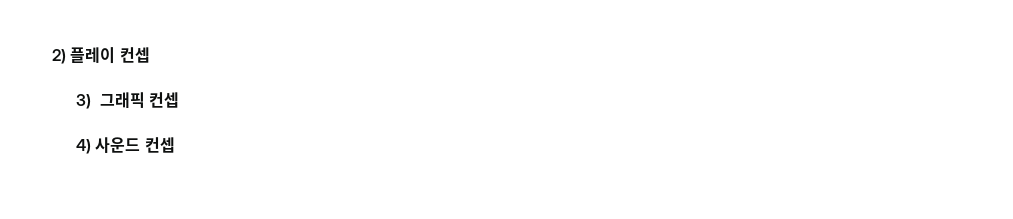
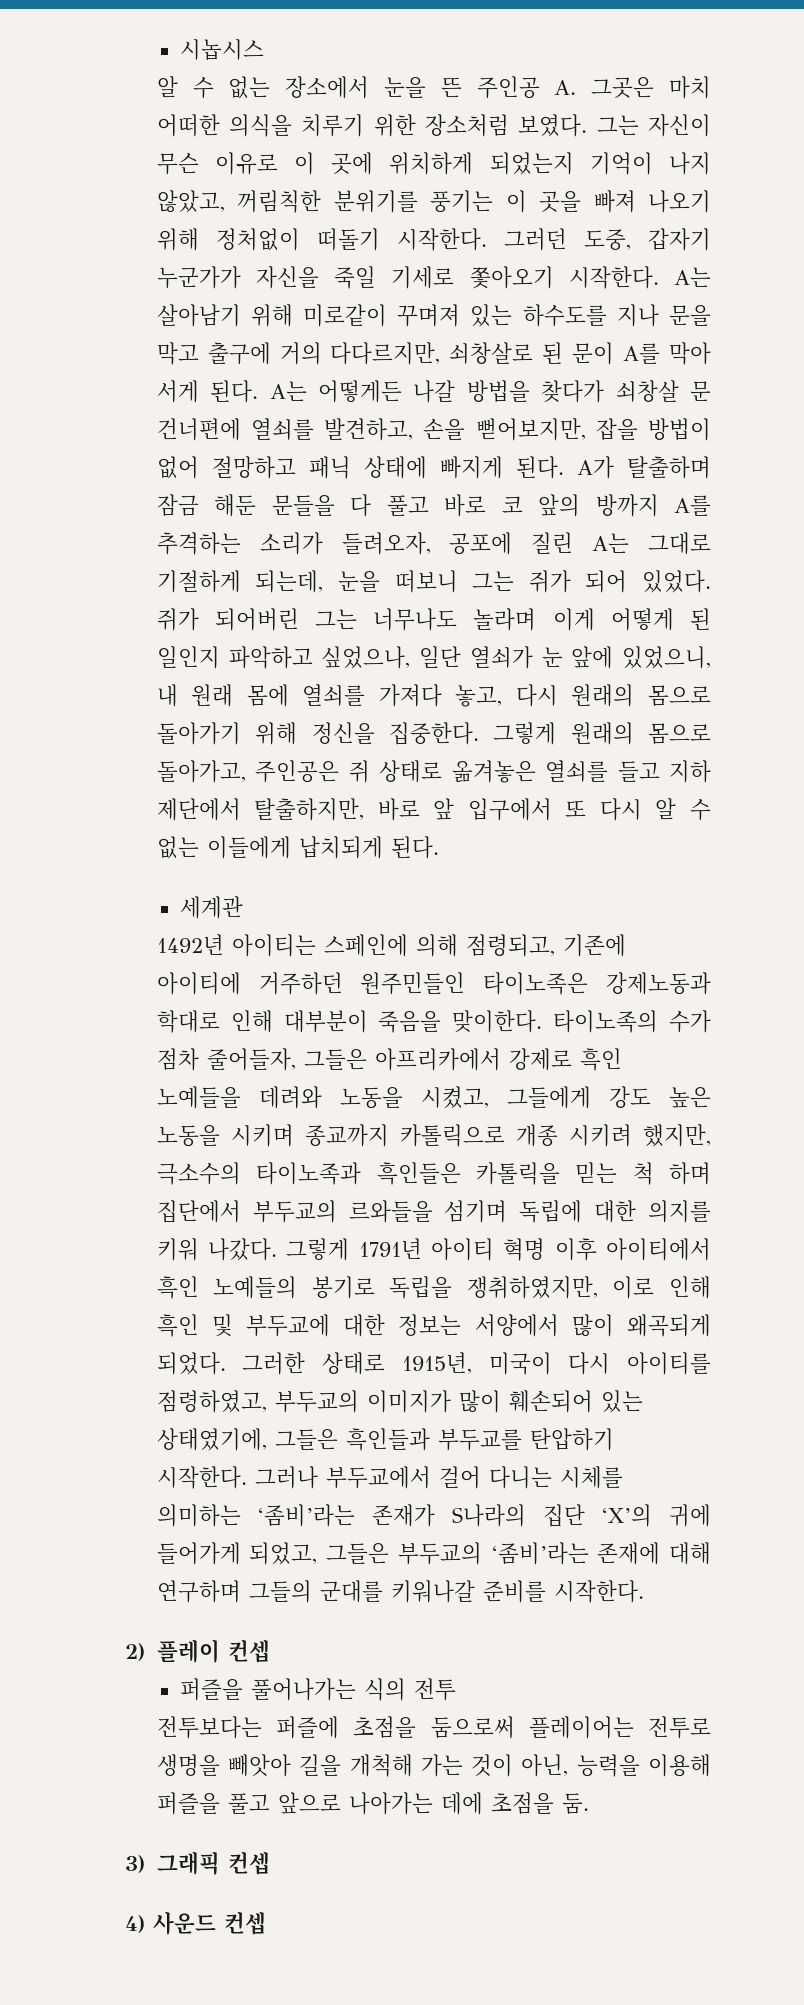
[52,47,150,64] 2) 플레이 컨셉 -> [180,39,265,60] [156,76,712,99] [156,114,711,137] [156,152,711,175] [156,190,712,213] [156,228,711,251] [156,266,712,289] [156,304,711,327] [156,342,711,365] [156,380,711,403] [156,418,712,441] [156,456,711,479] [156,494,711,517] [156,532,711,555] [156,570,712,593] [156,608,711,631] [156,646,711,669] [156,684,711,707] [156,722,711,745] [156,760,711,783] [156,798,711,821] [156,836,439,859] [180,896,244,919] [156,934,626,957] [156,972,711,995] [156,1010,711,1033] [156,1048,622,1071] [156,1086,711,1109] [156,1124,711,1147] [156,1162,711,1185] [156,1200,711,1223] [156,1238,711,1261] [156,1276,711,1299] [156,1314,711,1337] [156,1352,712,1375] [156,1390,643,1413] [156,1428,614,1451] [156,1466,623,1489] [156,1504,712,1527] [156,1542,712,1565] [156,1580,644,1603] [124,1639,270,1663] [180,1678,457,1701] [156,1716,712,1739] [156,1754,711,1777] [156,1792,589,1815] 시놉시스 // 알 수 없는 장소에서 눈을 뜬 주인공 A. 그곳은 마치 어떠한 의식을 치루기 위한 장소처럼 보였다. 그는 자신이 무슨 이유로 이 곳에 위치하게 되었는지 기억이 나지 않았고, 꺼림칙한 분위기를 풍기는 이 곳을 빠져 나오기 위해 정처없이 떠돌기 시작한다. 그러던 도중, 갑자기 누군가가 자신을 죽일 기세로 쫓아오기 시작한다. A는 살아남기 위해 미로같이 꾸며져 있는 하수도를 지나 문을 막고 출구에 거의 다다르지만, 쇠창살로 된 문이 A를 막아 서게 된다. A는 어떻게든 나갈 방법을 찾다가 쇠창살 문 건너편에 열쇠를 발견하고, 손을 뻗어보지만, 잡을 방법이 없어 절망하고 패닉 상태에 빠지게 된다. A가 탈출하며 잠금 해둔 문들을 다 풀고 바로 코 앞의 방까지 A를 추격하는 소리가 들려오자, 공포에 질린 A는 그대로 기절하게 되는데, 눈을 떠보니 그는 쥐가 되어 있었다. 쥐가 되어버린 그는 너무나도 놀라며 이게 어떻게 된 일인지 파악하고 싶었으나, 일단 열쇠가 눈 앞에 있었으니, 내 원래 몸에 열쇠를 가져다 놓고, 다시 원래의 몸으로 돌아가기 위해 정신을 집중한다. 그렇게 원래의 몸으로 돌아가고, 주인공은 쥐 상태로 옮겨놓은 열쇠를 들고 지하 제단에서 탈출하지만, 바로 앞 입구에서 또 다시 알 수 없는 이들에게 납치되게 된다. // 세계관 // 1492년 아이티는 스페인에 의해 점령되고, 기존에 아이티에 거주하던 원주민들인 타이노족은 강제노동과 학대로 인해 대부분이 죽음을 맞이한다. 타이노족의 수가 점차 줄어들자, 그들은 아프리카에서 강제로 흑인 노예들을 데려와 노동을 시켰고, 그들에게 강도 높은 노동을 시키며 종교까지 카톨릭으로 개종 시키려 했지만, 극소수의 타이노족과 흑인들은 카톨릭을 믿는 척 하며 집단에서 부두교의 르와들을 섬기며 독립에 대한 의지를 키워 나갔다. 그렇게 1791년 아이티 혁명 이후 아이티에서 흑인 노예들의 봉기로 독립을 쟁취하였지만, 이로 인해 흑인 및 부두교에 대한 정보는 서양에서 많이 왜곡되게 되었다. 그러한 상태로 1915년, 미국이 다시 아이티를 점령하였고, 부두교의 이미지가 많이 훼손되어 있는 상태였기에, 그들은 흑인들과 부두교를 탄압하기 시작한다. 그러나 부두교에서 걸어 다니는 시체를 의미하는 ‘좀비’라는 존재가 S나라의 집단 ‘X’의 귀에 들어가게 되었고, 그들은 부두교의 ‘좀비’라는 존재에 대해 연구하며 그들의 군대를 키워나갈 준비를 시작한다. // 2) 플레이 컨셉 // 퍼즐을 풀어나가는 식의 전투 // 전투보다는 퍼즐에 초점을 둠으로써 플레이어는 전투로 생명을 빼앗아 길을 개척해 가는 것이 아닌, 능력을 이용해 퍼즐을 풀고 앞으로 나아가는 데에 초점을 둠.

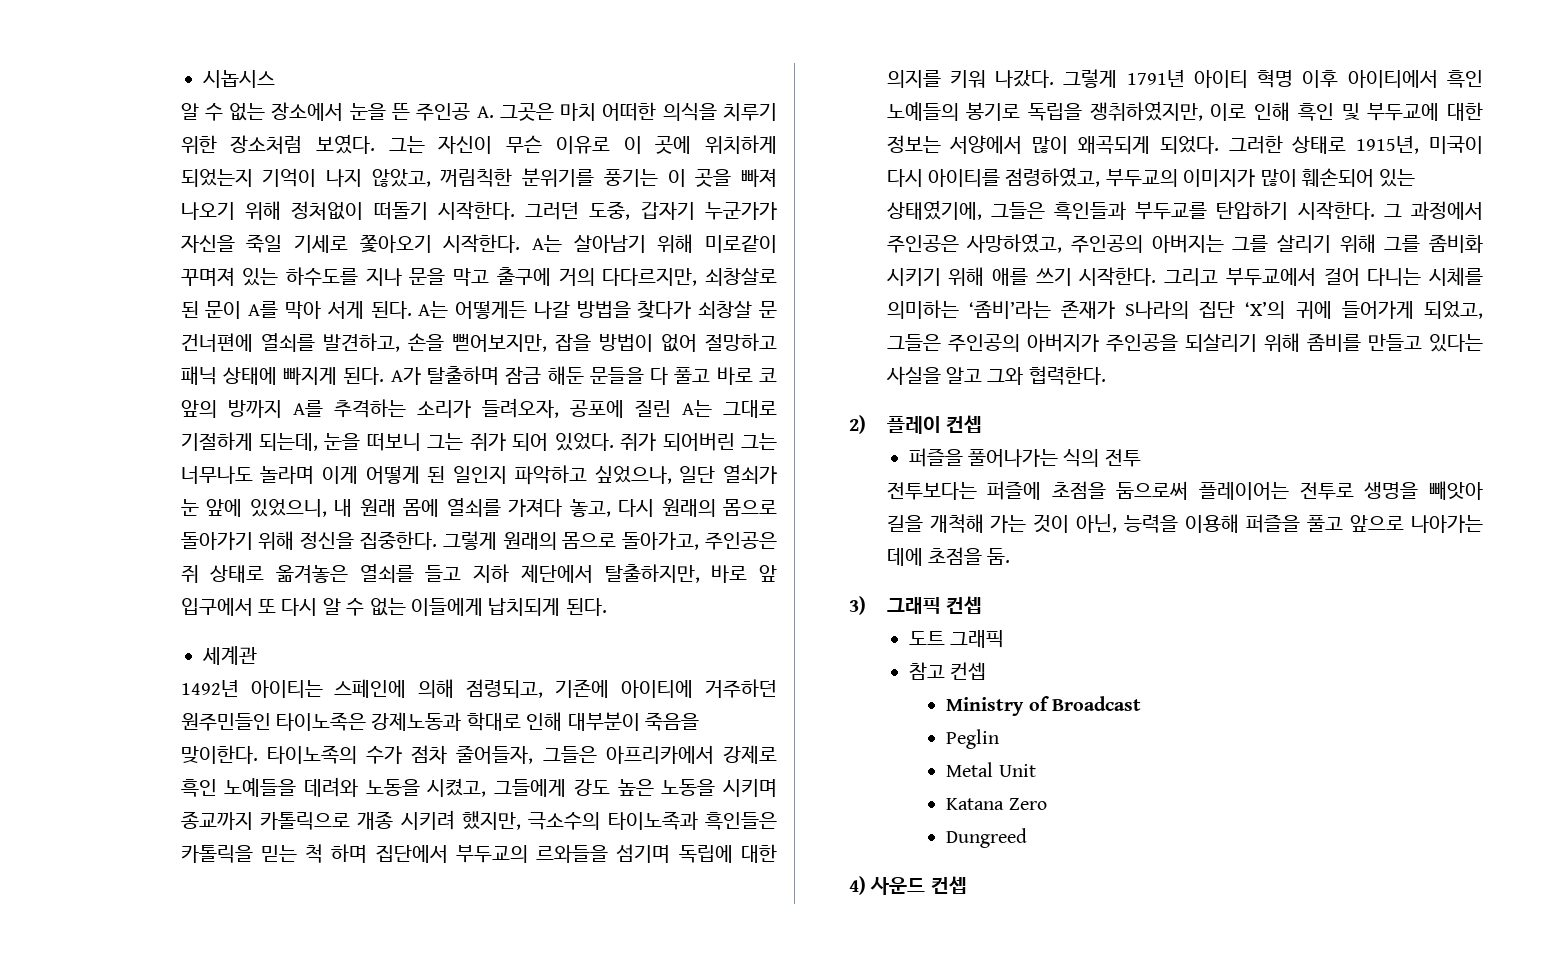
[254,1466,318,1489] 그러나 -> [1383,201,1483,220] [886,233,1483,253] [886,267,1219,286] 그 과정에서 주인공은 사망하였고, 주인공의 아버지는 그를 살리기 위해 그를 좀비화 시키기 위해 애를 쓰기 시작한다. 그리고
[397,1542,712,1565] [156,1580,644,1603] 부두교의 ‘좀비’라는 존재에 대해 연구하며 그들의 군대를 키워나갈 준비를 시작한다. -> [947,333,1483,352] [885,366,1106,385] 주인공의 아버지가 주인공을 되살리기 위해 좀비를 만들고 있다는 사실을 알고 그와 협력한다.
(270, 1863) none -> [908,630,1005,648] [908,662,987,680] [946,696,1142,716] [946,729,1000,749] [946,762,1036,777] [946,798,1047,810] [946,828,1028,848] // 도트 그래픽 // 참고 컨셉 // Ministry of Broadcast // Peglin // Metal Unit // Katana Zero // Dungreed

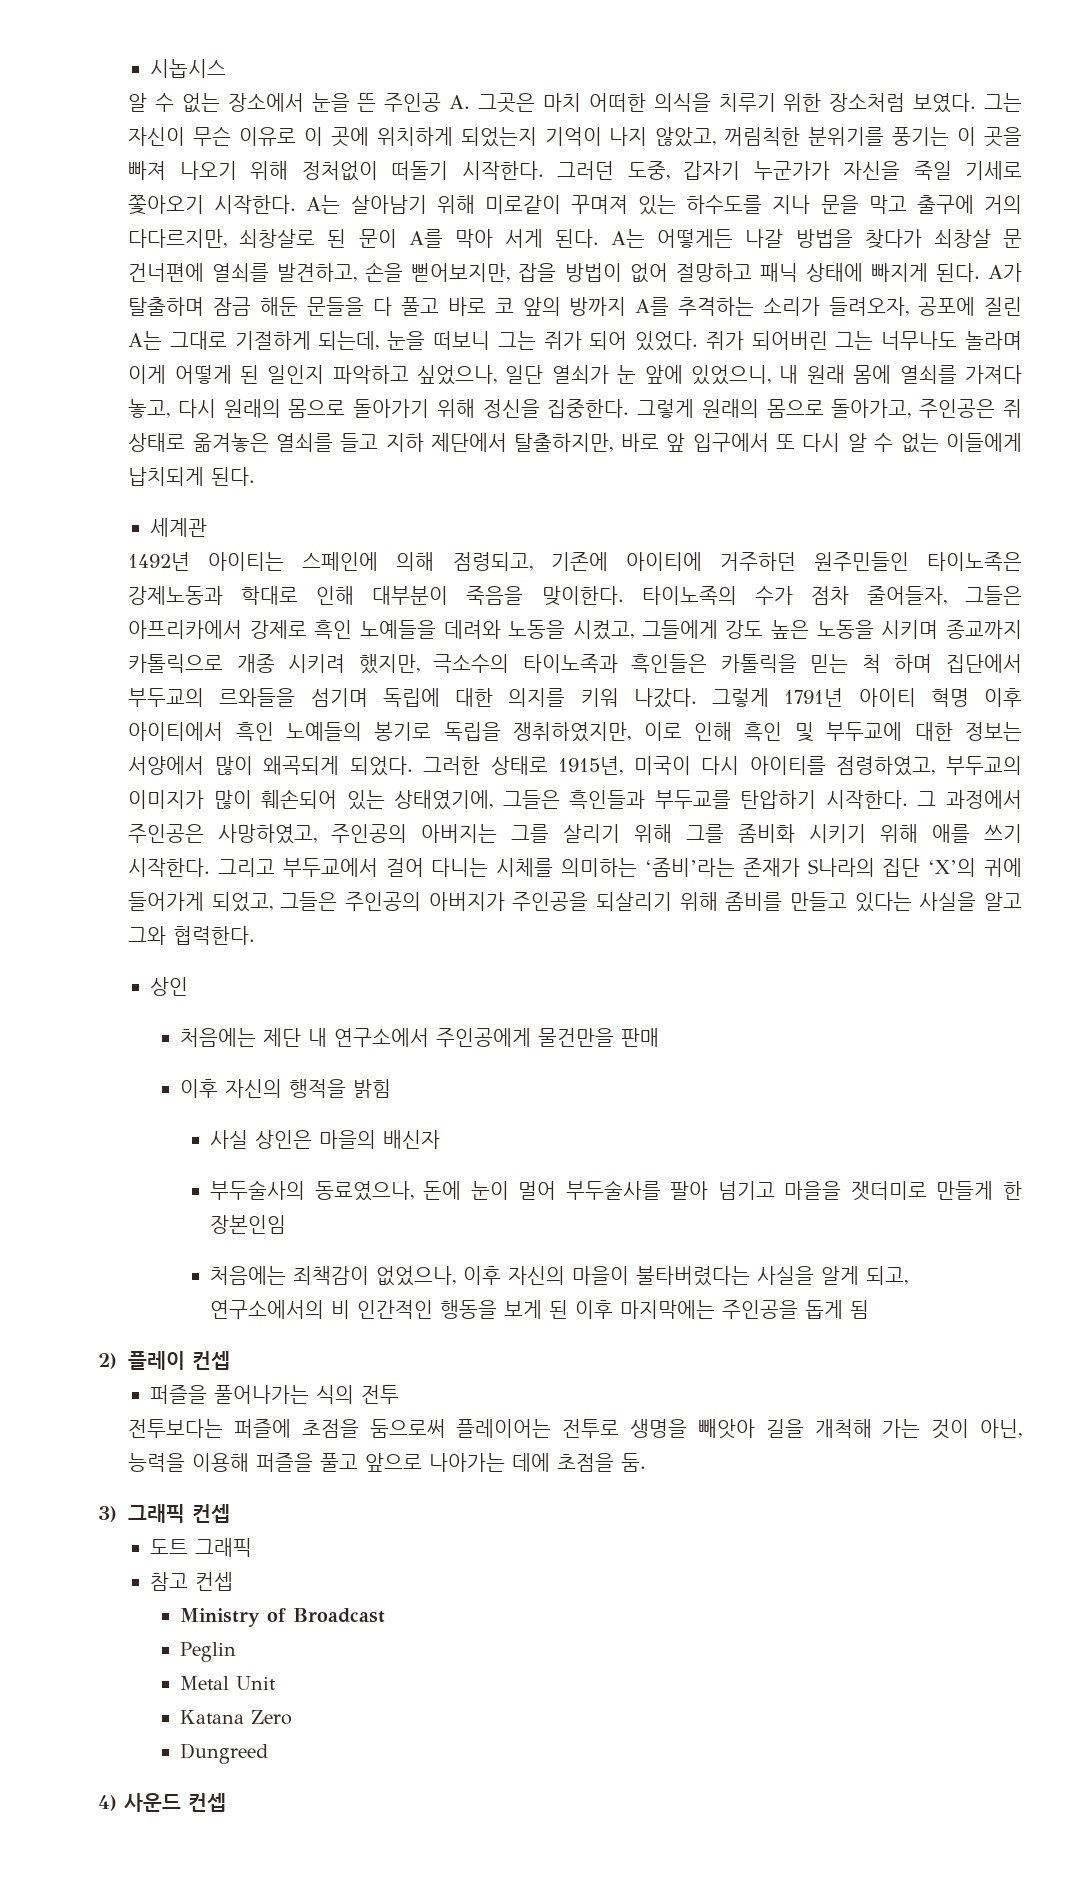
(1106, 375) none -> [150,977,189,996] [180,1028,660,1047] [180,1079,392,1098] [210,1130,441,1149] [210,1180,1022,1201] [210,1215,287,1234] [210,1266,909,1286] [210,1300,870,1319] // 상인 // 처음에는 제단 내 연구소에서 주인공에게 물건만을 판매 // 이후 자신의 행적을 밝힘 // 사실 상인은 마을의 배신자 // 부두술사의 동료였으나, 돈에 눈이 멀어 부두술사를 팔아 넘기고 마을을 잿더미로 만들게 한 장본인임 // 처음에는 죄책감이 없었으나, 이후 자신의 마을이 불타버렸다는 사실을 알게 되고, 연구소에서의 비 인간적인 행동을 보게 된 이후 마지막에는 주인공을 돕게 됨

